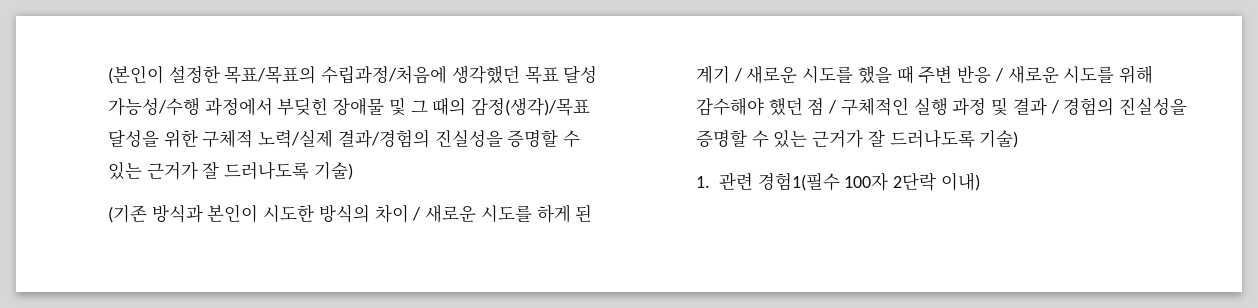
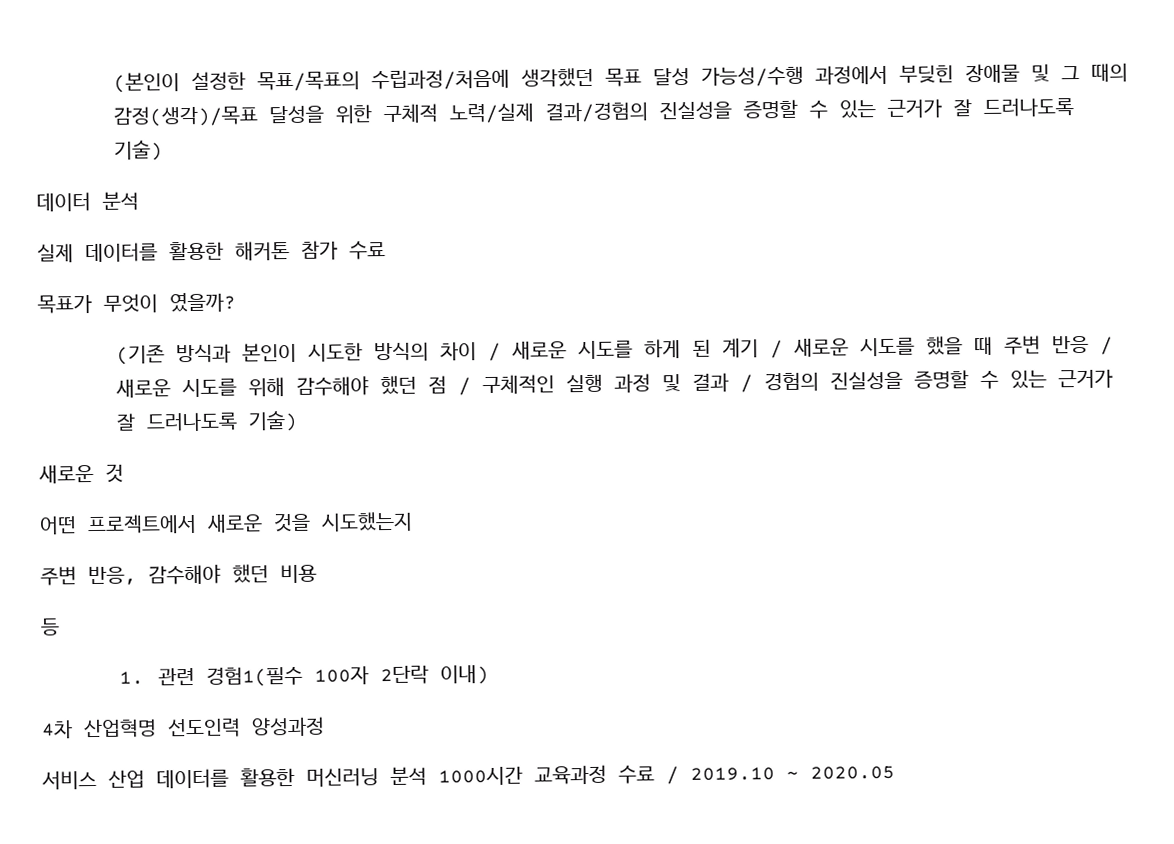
(353, 171) none -> [36,191,139,212] [37,240,386,263] [37,291,236,314] // 데이터 분석 // 실제 데이터를 활용한 해커톤 참가 수료 // 목표가 무엇이 였을까?
(1019, 139) none -> [38,463,124,484] [39,511,413,535] [40,564,317,586] [40,618,60,636] // 새로운 것 // 어떤 프로젝트에서 새로운 것을 시도했는지 // 주변 반응, 감수해야 했던 비용 // 등
(980, 181) none -> [41,716,325,739] [41,764,895,790] // 4차 산업혁명 선도인력 양성과정 // 서비스 산업 데이터를 활용한 머신러닝 분석 1000시간 교육과정 수료 / 2019.10 ~ 2020.05

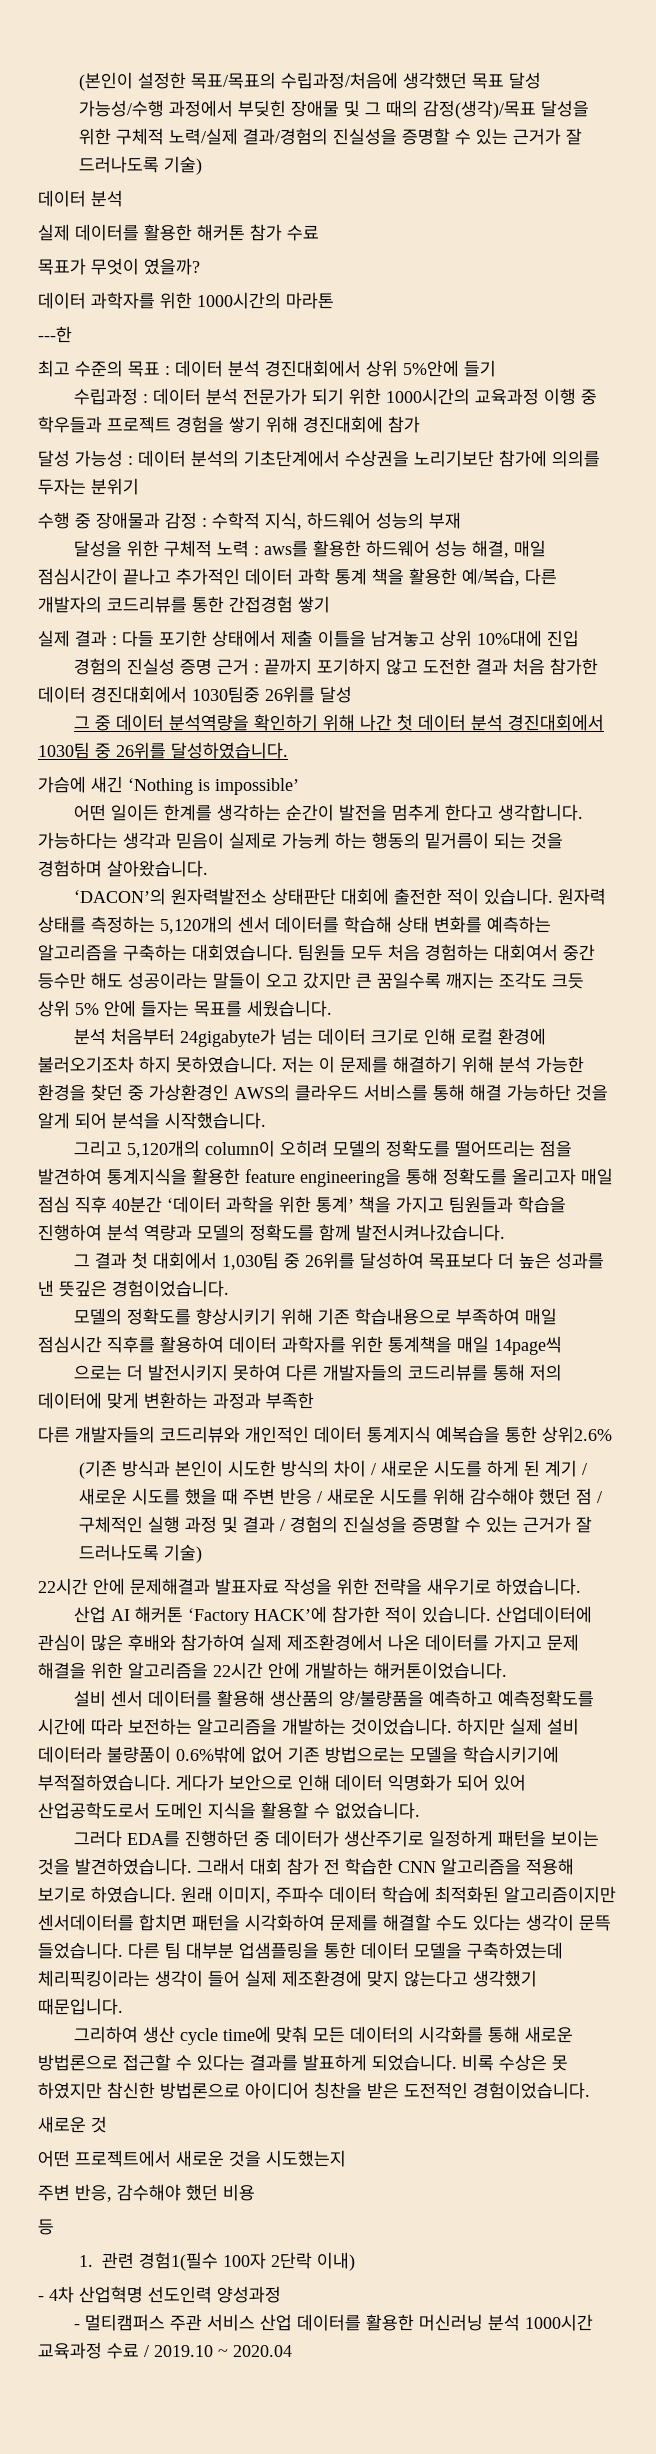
(236, 302) none -> [38,292,334,309] [38,326,72,343] [38,360,496,377] [74,388,598,405] [38,416,420,433] [38,450,600,467] [38,478,139,495] [38,512,461,530] [74,540,547,558] [38,568,557,586] [38,596,330,613] [38,630,579,647] [74,658,599,675] [38,686,352,703] [74,714,605,731] [38,742,288,759] [38,776,299,795] [74,804,584,821] [38,832,563,849] [38,860,208,877] [74,888,607,905] [38,916,551,934] [38,944,595,961] [38,972,584,989] [38,1000,332,1017] [74,1028,547,1047] [38,1056,584,1073] [38,1084,608,1101] [38,1112,266,1129] [74,1140,573,1158] [38,1168,613,1187] [38,1196,566,1213] [38,1224,505,1241] [74,1252,605,1270] [38,1280,229,1297] [74,1308,558,1325] [38,1336,562,1355] [74,1364,563,1381] [38,1392,314,1409] [38,1426,612,1443] // 데이터 과학자를 위한 1000시간의 마라톤 // ---한 // 최고 수준의 목표 : 데이터 분석 경진대회에서 상위 5%안에 들기 // 수립과정 : 데이터 분석 전문가가 되기 위한 1000시간의 교육과정 이행 중 학우들과 프로젝트 경험을 쌓기 위해 경진대회에 참가 // 달성 가능성 : 데이터 분석의 기초단계에서 수상권을 노리기보단 참가에 의의를 두자는 분위기 // 수행 중 장애물과 감정 : 수학적 지식, 하드웨어 성능의 부재 // 달성을 위한 구체적 노력 : aws를 활용한 하드웨어 성능 해결, 매일 점심시간이 끝나고 추가적인 데이터 과학 통계 책을 활용한 예/복습, 다른 개발자의 코드리뷰를 통한 간접경험 쌓기 // 실제 결과 : 다들 포기한 상태에서 제출 이틀을 남겨놓고 상위 10%대에 진입 // 경험의 진실성 증명 근거 : 끝까지 포기하지 않고 도전한 결과 처음 참가한 데이터 경진대회에서 1030팀중 26위를 달성 // 그 중 데이터 분석역량을 확인하기 위해 나간 첫 데이터 분석 경진대회에서 1030팀 중 26위를 달성하였습니다. // 가슴에 새긴 ‘Nothing is impossible’ // 어떤 일이든 한계를 생각하는 순간이 발전을 멈추게 한다고 생각합니다. 가능하다는 생각과 믿음이 실제로 가능케 하는 행동의 밑거름이 되는 것을 경험하며 살아왔습니다. // ‘DACON’의 원자력발전소 상태판단 대회에 출전한 적이 있습니다. 원자력 상태를 측정하는 5,120개의 센서 데이터를 학습해 상태 변화를 예측하는 알고리즘을 구축하는 대회였습니다. 팀원들 모두 처음 경험하는 대회여서 중간 등수만 해도 성공이라는 말들이 오고 갔지만 큰 꿈일수록 깨지는 조각도 크듯 상위 5% 안에 들자는 목표를 세웠습니다. // 분석 처음부터 24gigabyte가 넘는 데이터 크기로 인해 로컬 환경에 불러오기조차 하지 못하였습니다. 저는 이 문제를 해결하기 위해 분석 가능한 환경을 찾던 중 가상환경인 AWS의 클라우드 서비스를 통해 해결 가능하단 것을 알게 되어 분석을 시작했습니다. // 그리고 5,120개의 column이 오히려 모델의 정확도를 떨어뜨리는 점을 발견하여 통계지식을 활용한 feature engineering을 통해 정확도를 올리고자 매일 점심 직후 40분간 ‘데이터 과학을 위한 통계’ 책을 가지고 팀원들과 학습을 진행하여 분석 역량과 모델의 정확도를 함께 발전시켜나갔습니다. // 그 결과 첫 대회에서 1,030팀 중 26위를 달성하여 목표보다 더 높은 성과를 낸 뜻깊은 경험이었습니다. // 모델의 정확도를 향상시키기 위해 기존 학습내용으로 부족하여 매일 점심시간 직후를 활용하여 데이터 과학자를 위한 통계책을 매일 14page씩 // 으로는 더 발전시키지 못하여 다른 개발자들의 코드리뷰를 통해 저의 데이터에 맞게 변환하는 과정과 부족한 // 다른 개발자들의 코드리뷰와 개인적인 데이터 통계지식 예복습을 통한 상위2.6%
(299, 421) none -> [38,1578,581,1595] [74,1606,593,1625] [38,1634,579,1651] [38,1662,507,1679] [74,1690,595,1707] [38,1718,579,1735] [38,1746,559,1763] [38,1774,526,1791] [38,1802,420,1819] [74,1830,600,1847] [38,1858,574,1875] [38,1886,616,1904] [38,1914,611,1931] [38,1942,563,1959] [38,1970,537,1987] [38,1998,123,2015] [74,2026,574,2045] [38,2054,568,2071] [38,2082,590,2099] // 22시간 안에 문제해결과 발표자료 작성을 위한 전략을 새우기로 하였습니다. // 산업 AI 해커톤 ‘Factory HACK’에 참가한 적이 있습니다. 산업데이터에 관심이 많은 후배와 참가하여 실제 제조환경에서 나온 데이터를 가지고 문제 해결을 위한 알고리즘을 22시간 안에 개발하는 해커톤이었습니다. // 설비 센서 데이터를 활용해 생산품의 양/불량품을 예측하고 예측정확도를 시간에 따라 보전하는 알고리즘을 개발하는 것이었습니다. 하지만 실제 설비 데이터라 불량품이 0.6%밖에 없어 기존 방법으로는 모델을 학습시키기에 부적절하였습니다. 게다가 보안으로 인해 데이터 익명화가 되어 있어 산업공학도로서 도메인 지식을 활용할 수 없었습니다. // 그러다 EDA를 진행하던 중 데이터가 생산주기로 일정하게 패턴을 보이는 것을 발견하였습니다. 그래서 대회 참가 전 학습한 CNN 알고리즘을 적용해 보기로 하였습니다. 원래 이미지, 주파수 데이터 학습에 최적화된 알고리즘이지만 센서데이터를 합치면 패턴을 시각화하여 문제를 해결할 수도 있다는 생각이 문뜩 들었습니다. 다른 팀 대부분 업샘플링을 통한 데이터 모델을 구축하였는데 체리픽킹이라는 생각이 들어 실제 제조환경에 맞지 않는다고 생각했기 때문입니다. // 그리하여 생산 cycle time에 맞춰 모든 데이터의 시각화를 통해 새로운 방법론으로 접근할 수 있다는 결과를 발표하게 되었습니다. 비록 수상은 못 하였지만 참신한 방법론으로 아이디어 칭찬을 받은 도전적인 경험이었습니다.
(490, 674) none -> [38,2296,44,2301] -
(325, 726) none -> [74,2314,203,2331] - 멀티캠퍼스 주관
[810,765,895,780] 2020.05 -> [233,2345,292,2357] 2020.04

